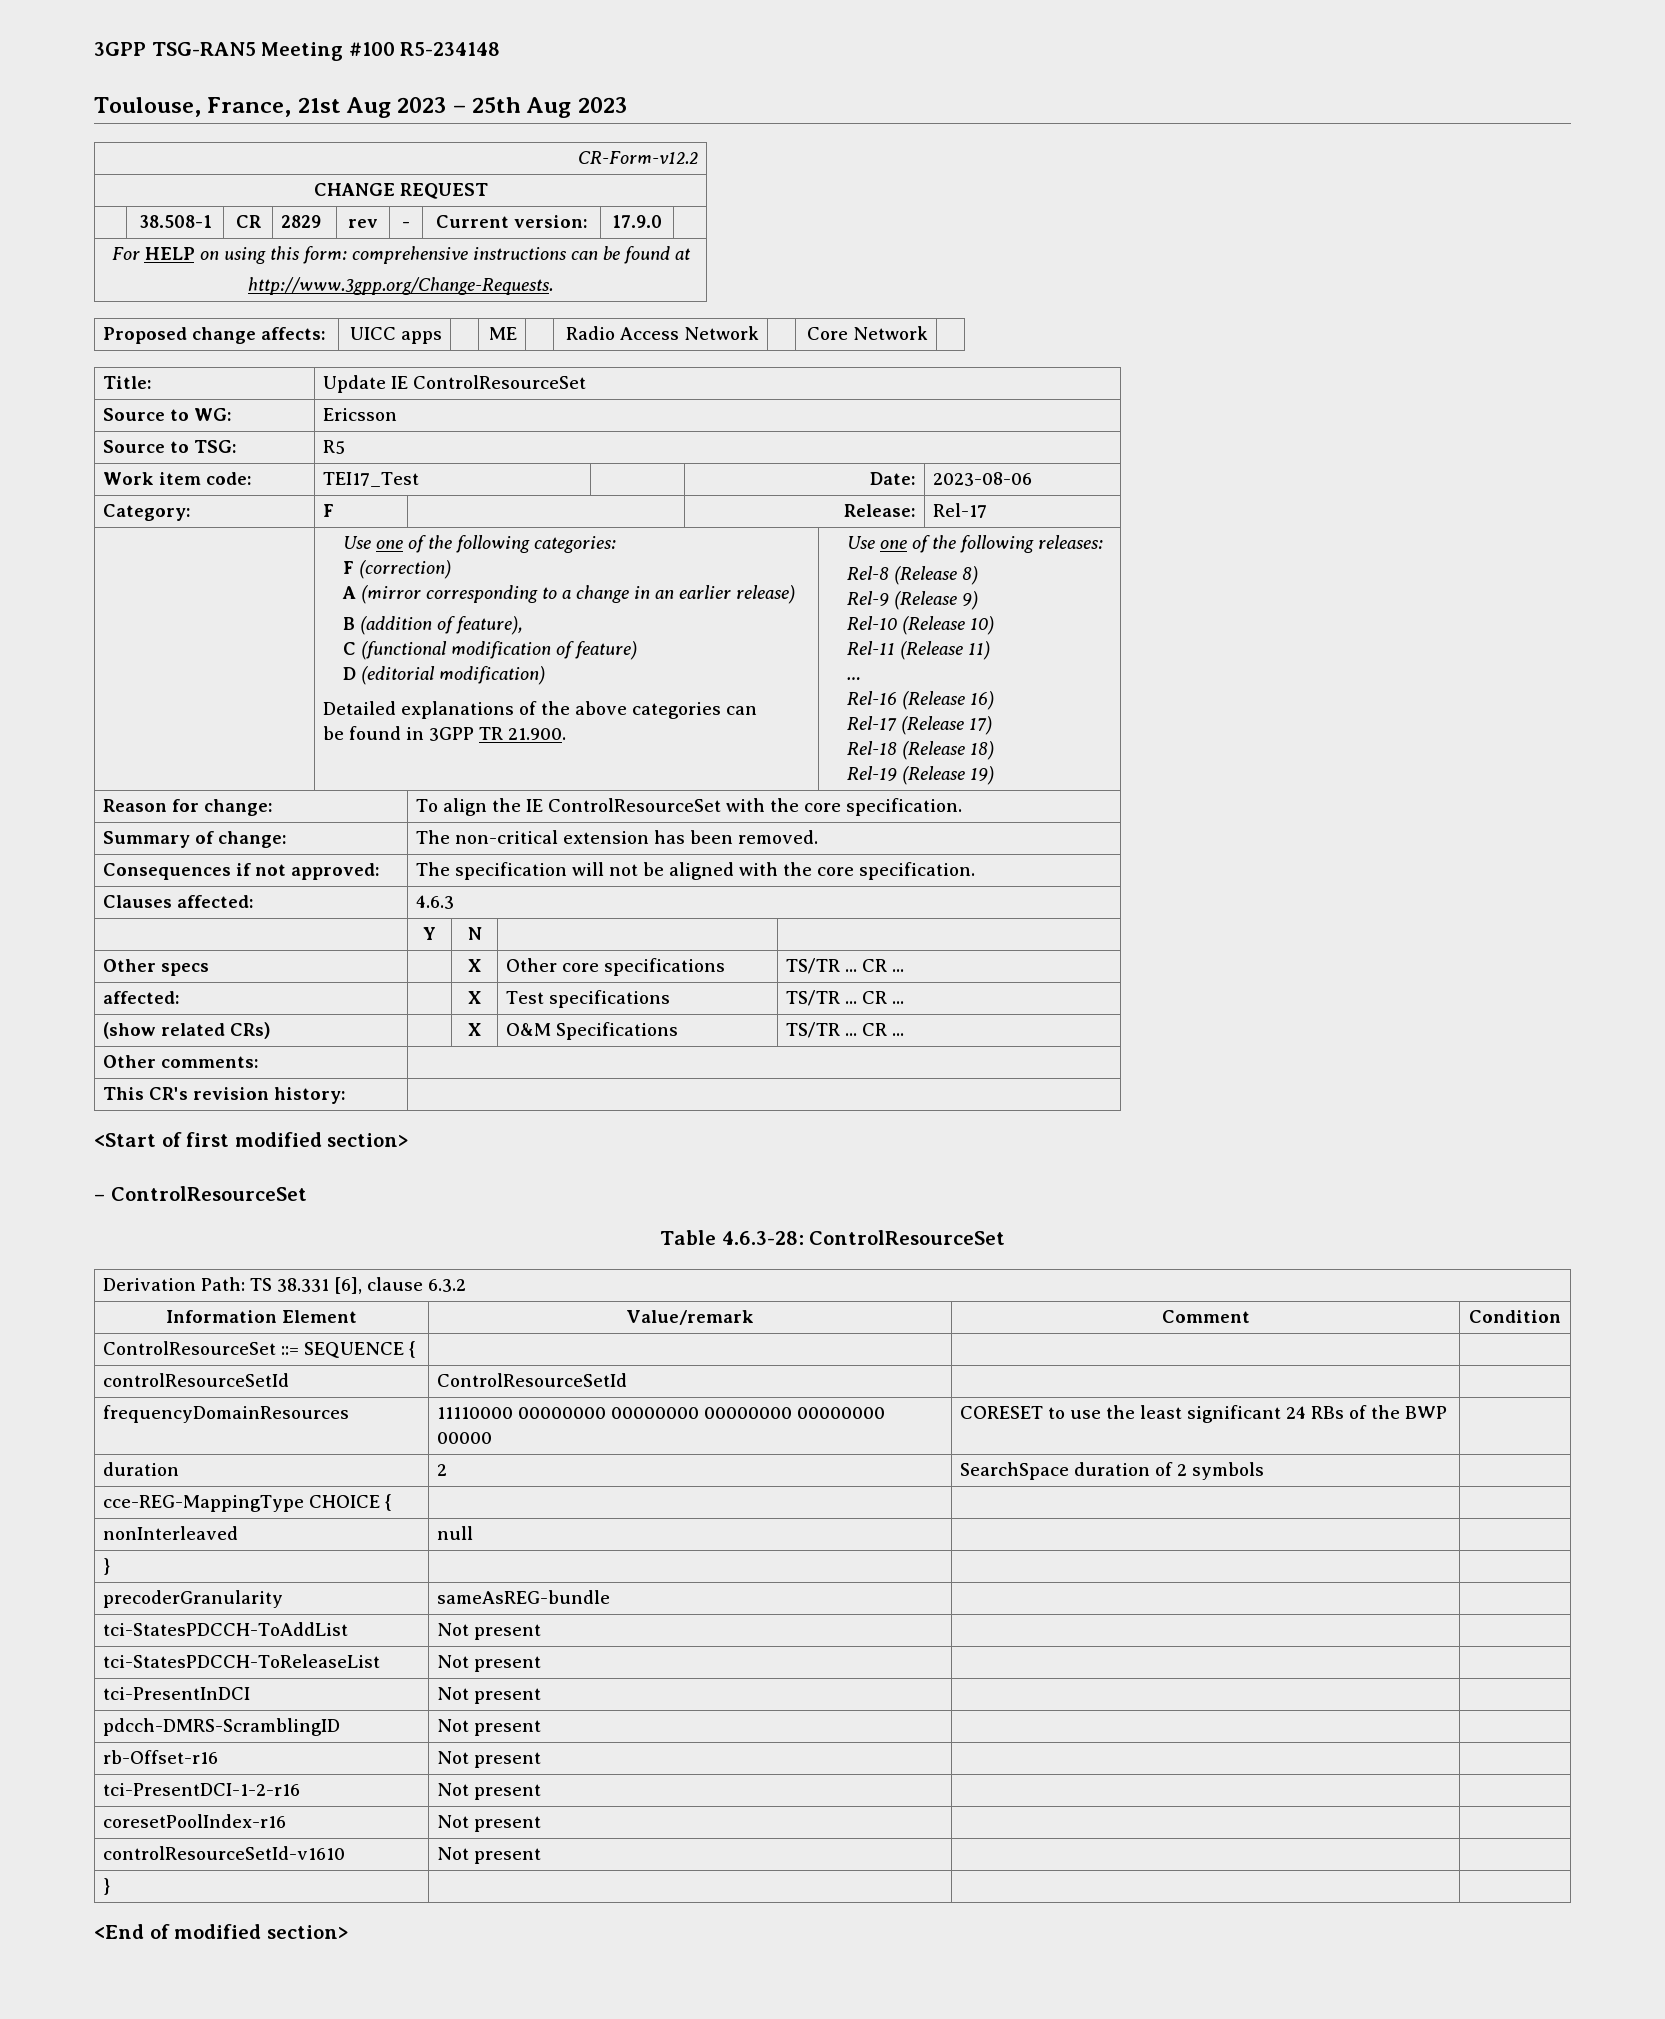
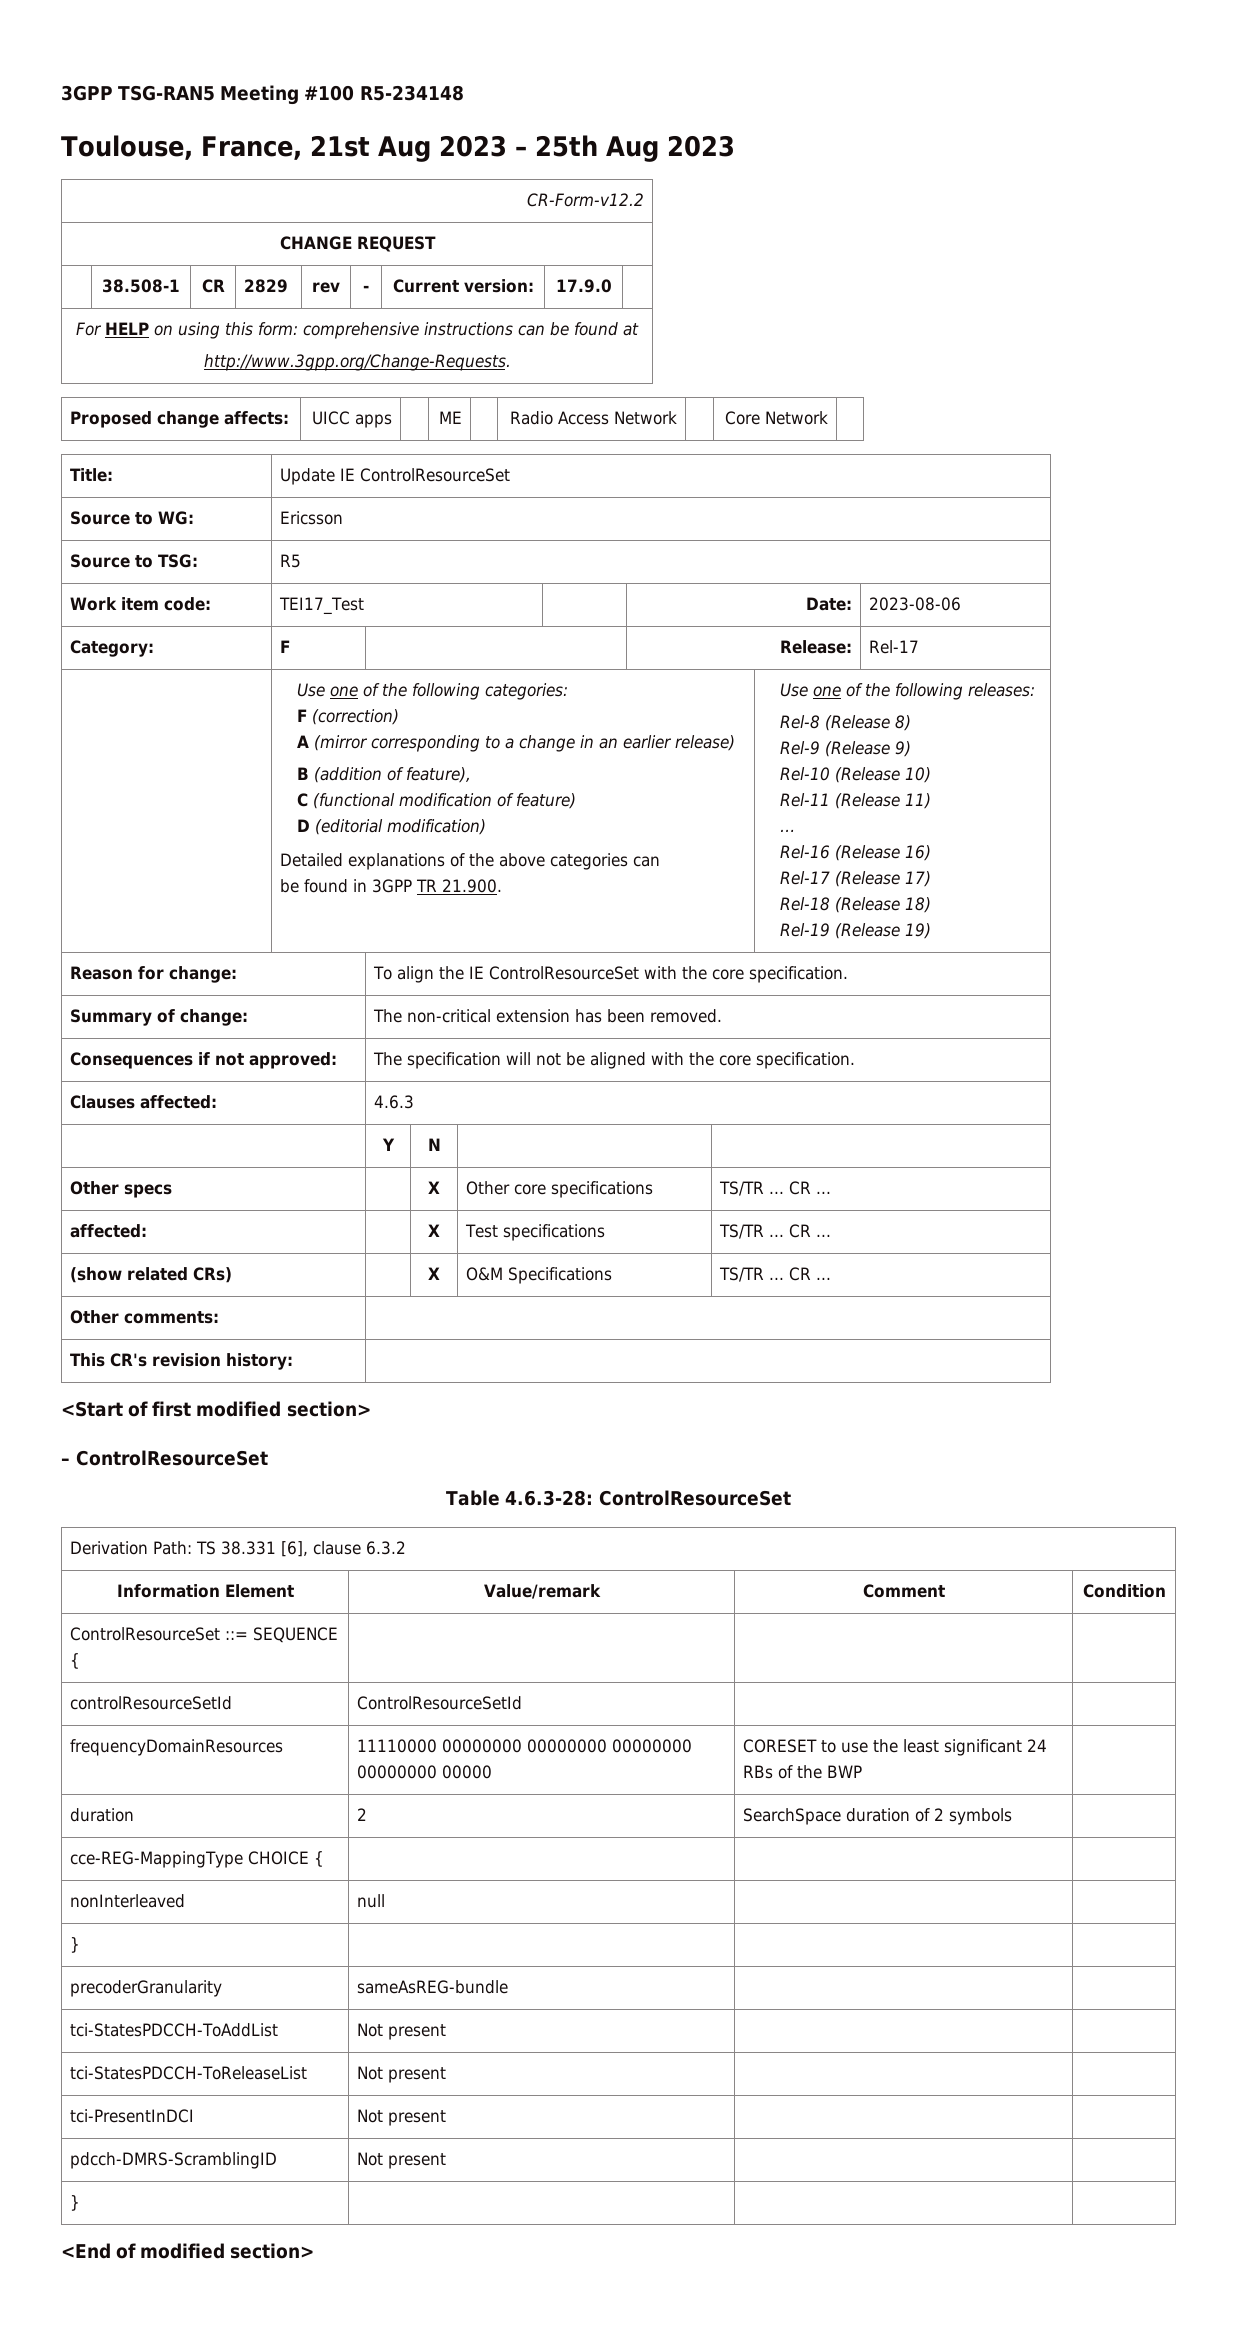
[102,1750,218,1764] [436,1751,541,1768] [102,1783,300,1796] [436,1783,541,1800] [102,1814,286,1828] [436,1815,541,1832] [102,1846,345,1860] [436,1847,541,1864] // rb-Offset-r16 | Not present | | // tci-PresentDCI-1-2-r16 | Not present | | // coresetPoolIndex-r16 | Not present | | // controlResourceSetId-v1610 | Not present | | -> (447, 2161) none

